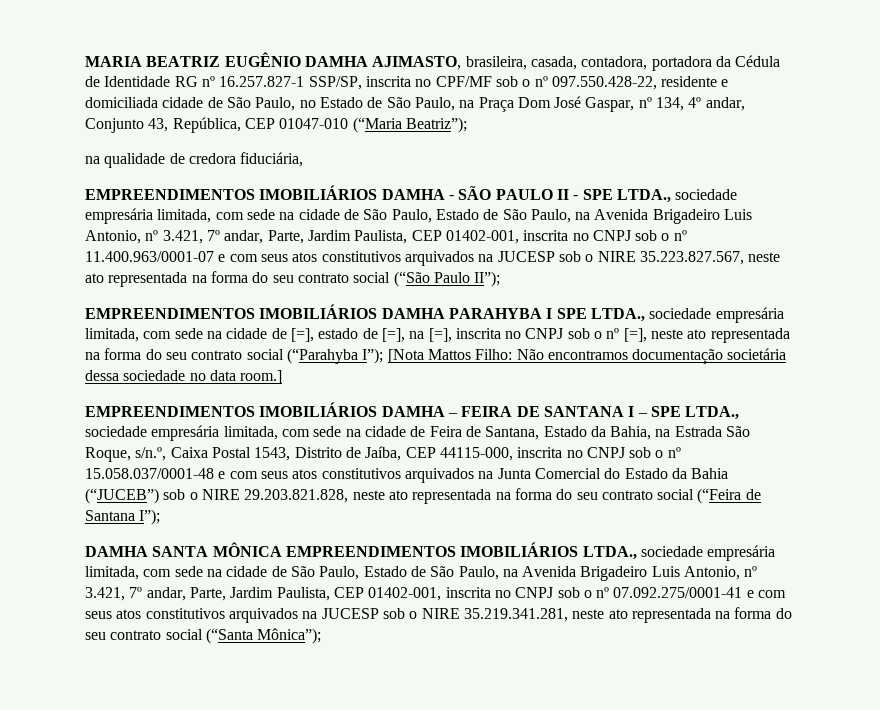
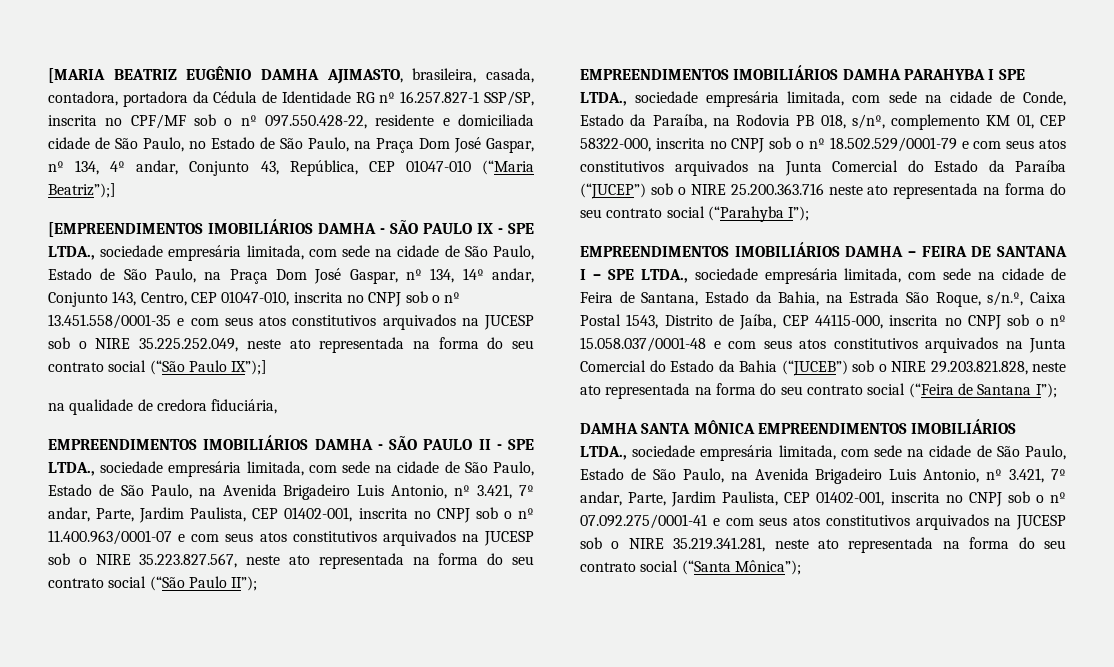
[85,56,142,67] MARIA -> [48,68,105,83] [MARIA
[405,117,467,133] Beatriz”); -> [48,183,116,198] [48,219,534,237] [48,245,534,261] [48,268,534,284] [48,291,461,307] [48,314,534,330] [48,337,534,353] [48,360,268,375] Beatriz”);] // [EMPREENDIMENTOS IMOBILIÁRIOS DAMHA - SÃO PAULO IX - SPE LTDA., sociedade empresária limitada, com sede na cidade de São Paulo, Estado de São Paulo, na Praça Dom José Gaspar, nº 134, 14º andar, Conjunto 143, Centro, CEP 01047-010, inscrita no CNPJ sob o nº 13.451.558/0001-35 e com seus atos constitutivos arquivados na JUCESP sob o NIRE 35.225.252.049, neste ato representada na forma do seu contrato social (“São Paulo IX”);]
[290,328,647,342] [=], estado de [=], na [=], inscrita no CNPJ sob o nº [=], -> [1022,91,1066,106] [580,114,1066,130] [580,137,1066,153] [580,160,1066,176] [580,183,824,199] Conde, Estado da Paraíba, na Rodovia PB 018, s/nº, complemento KM 01, CEP 58322-000, inscrita no CNPJ sob o nº 18.502.529/0001-79 e com seus atos constitutivos arquivados na Junta Comercial do Estado da Paraíba (“JUCEP”) sob o NIRE 25.200.363.716
[387,348,787,364] [85,370,283,384] [Nota Mattos Filho: Não encontramos documentação societária dessa sociedade no data room.] -> (810, 213) none

